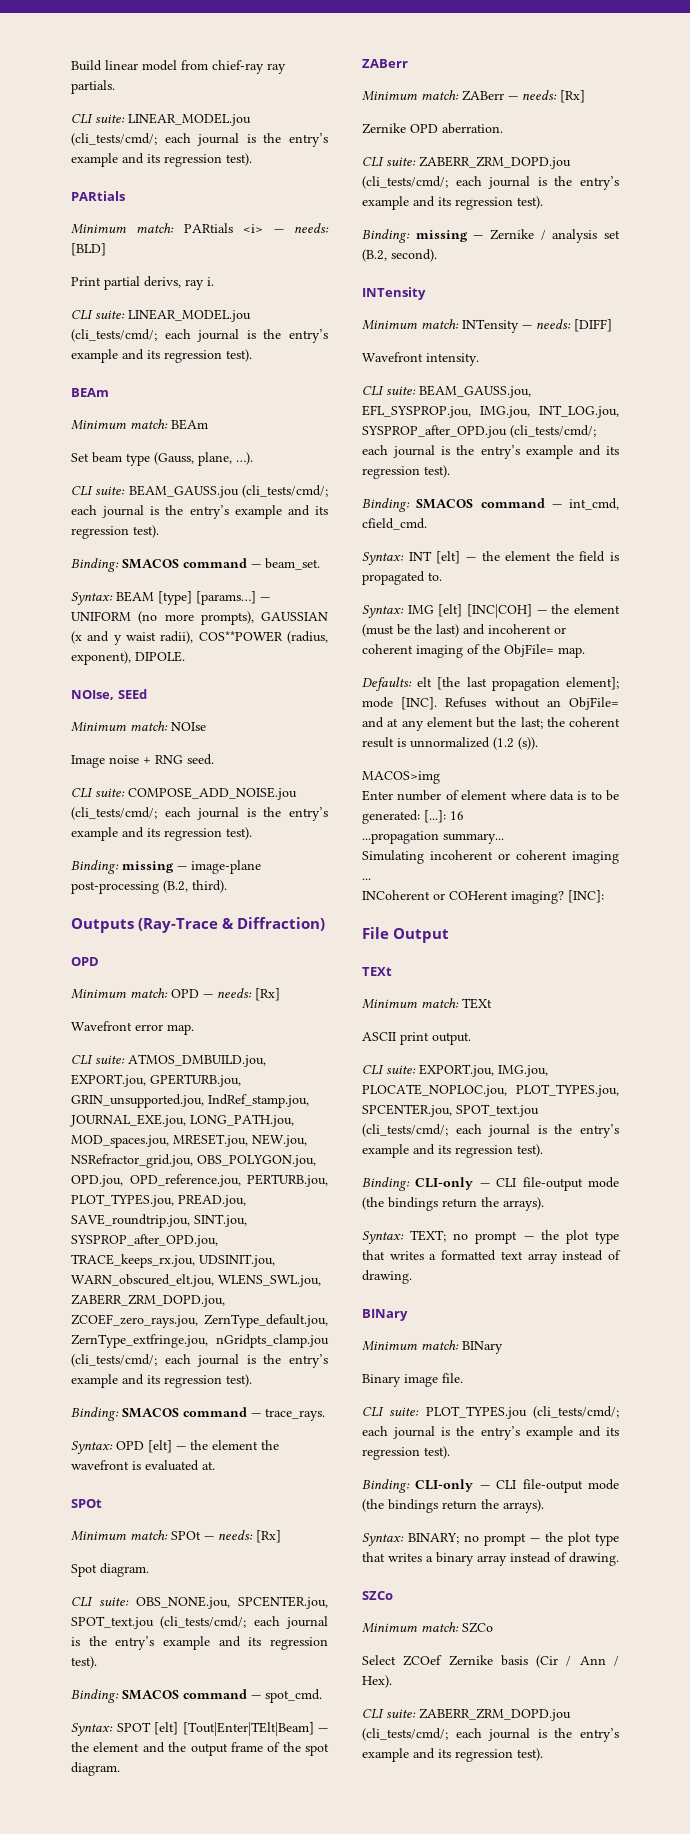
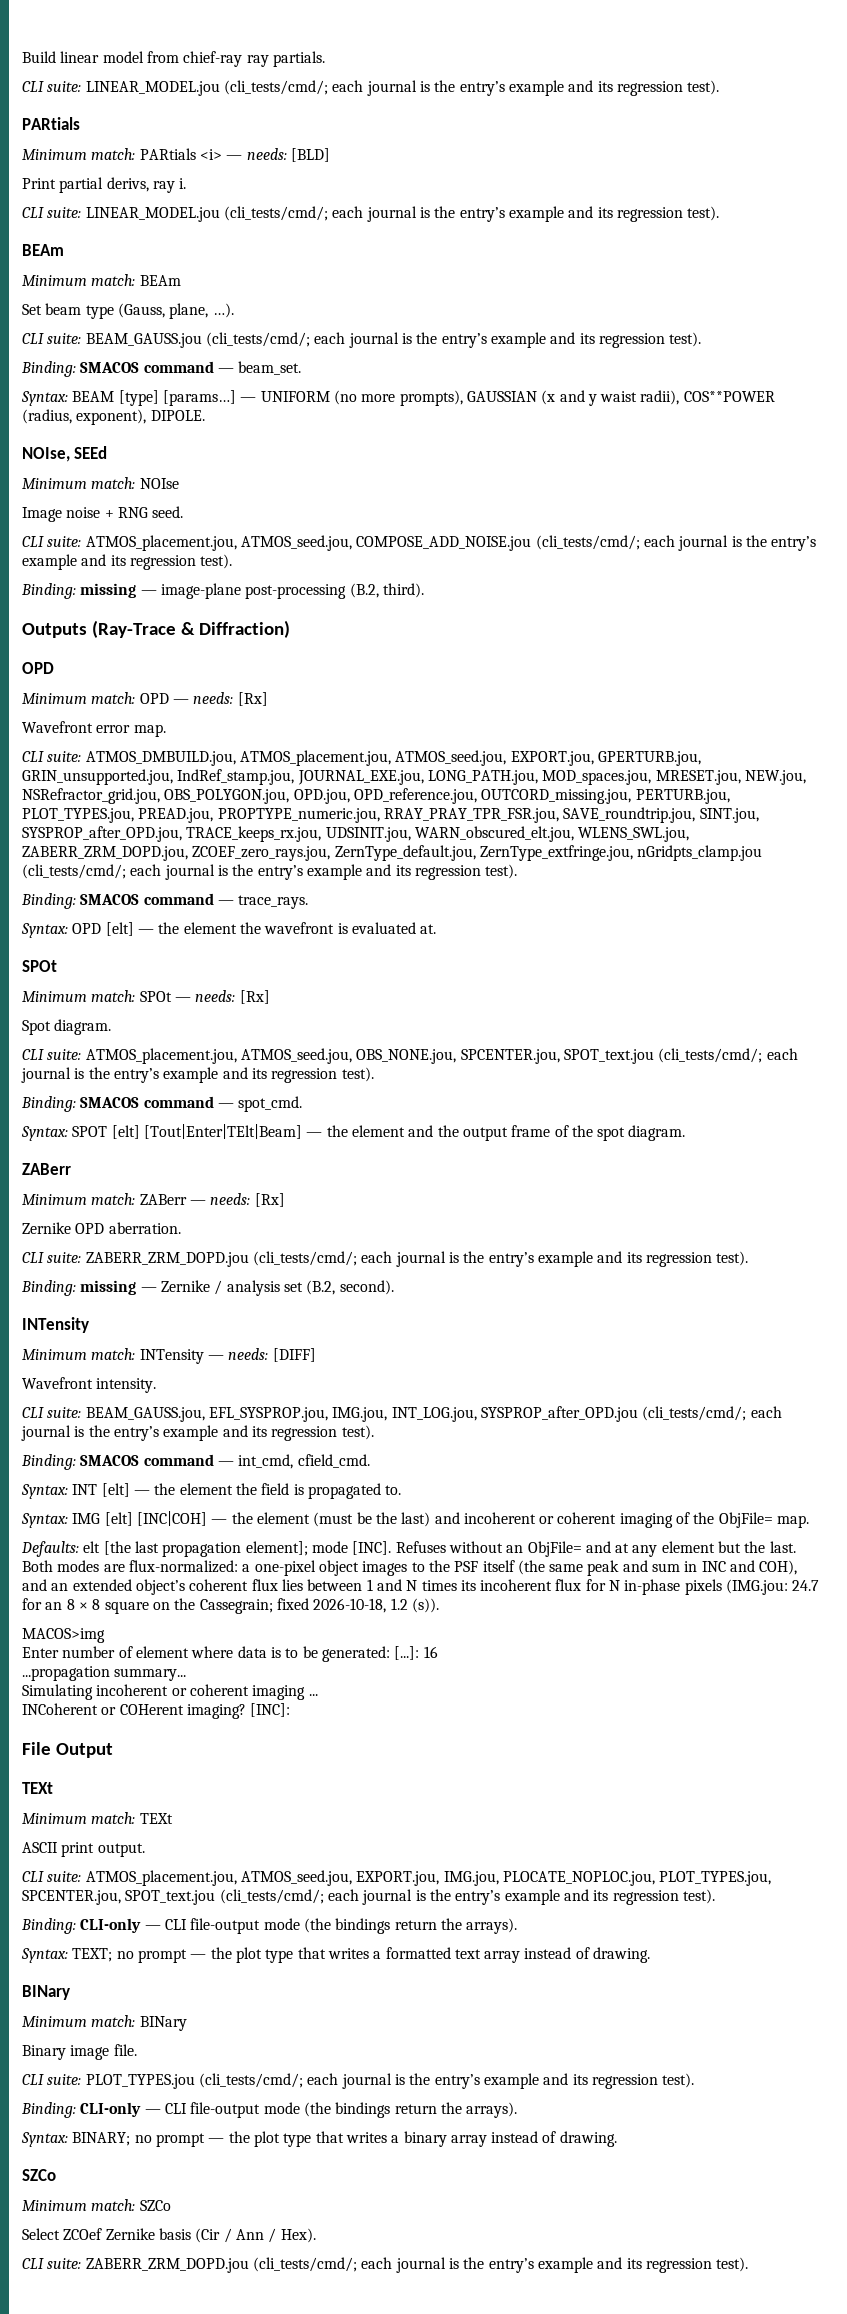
(125, 792) none -> [85,535,352,551] ATMOS_placement.jou, ATMOS_seed.jou,
(266, 1060) none -> [239,750,507,766] ATMOS_placement.jou, ATMOS_seed.jou,
(241, 1180) none -> [481,789,632,804] OUTCORD_missing.jou,
(246, 1200) none -> [217,808,559,823] PROPTYPE_numeric.jou, RRAY_PRAY_TPR_FSR.jou,
(129, 1601) none -> [85,1048,352,1064] ATMOS_placement.jou, ATMOS_seed.jou,
[520,717,620,729] [362,737,514,750] last; the coherent result is unnormalized (1.2 -> [769,1541,796,1553] [22,1560,798,1576] [22,1579,820,1595] [22,1598,408,1614] last. Both modes are flux-normalized: a one-pixel object images to the PSF itself (the same peak and sum in INC and COH), and an extended object’s coherent flux lies between 1 and N times its incoherent flux for N in-phase pixels (IMG.jou: 24.7 for an 8 × 8 square on the Cassegrain; fixed 2026-10-18, 1.2
(416, 1069) none -> [85,1870,352,1886] ATMOS_placement.jou, ATMOS_seed.jou,

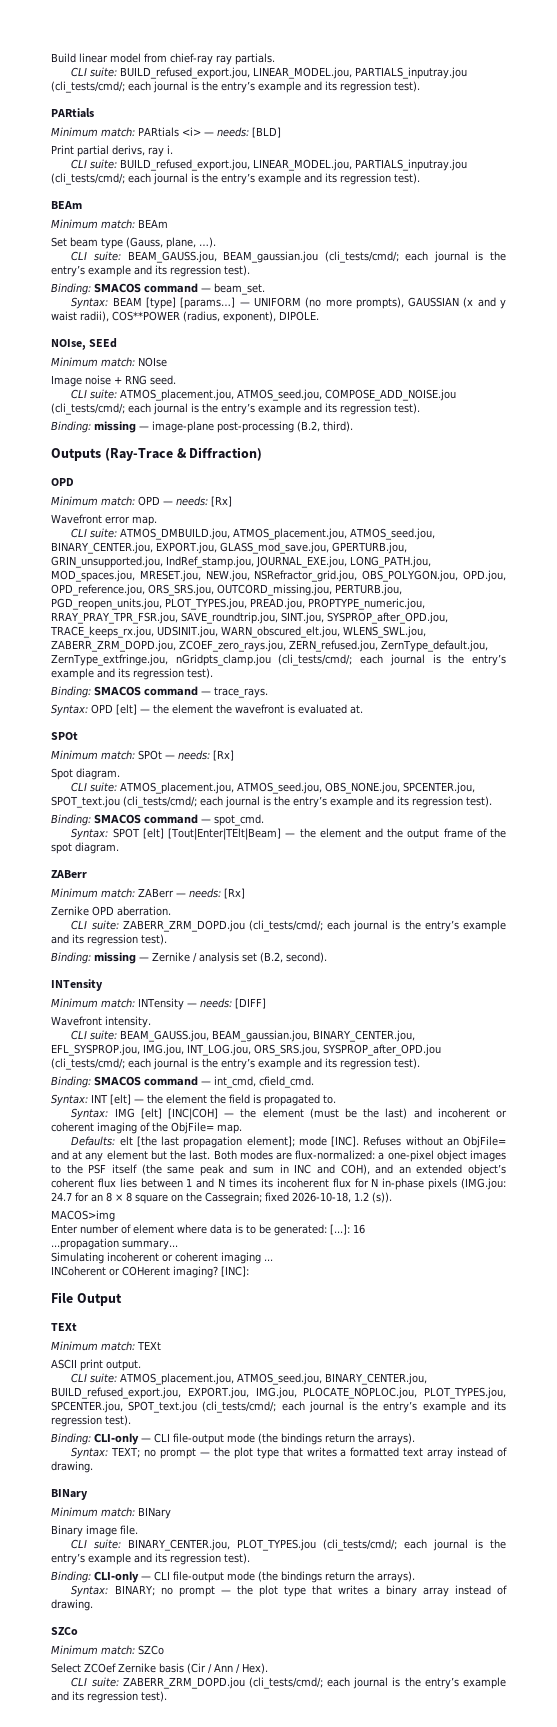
[85,81,220,96] LINEAR_MODEL.jou -> [120,67,468,79] BUILD_refused_export.jou, LINEAR_MODEL.jou, PARTIALS_inputray.jou
[85,207,220,222] LINEAR_MODEL.jou -> [120,159,468,171] BUILD_refused_export.jou, LINEAR_MODEL.jou, PARTIALS_inputray.jou
[85,333,202,348] BEAM_GAUSS.jou -> [127,251,319,263] BEAM_GAUSS.jou, BEAM_gaussian.jou
[510,751,594,766] EXPORT.jou, -> [51,542,329,554] BINARY_CENTER.jou, EXPORT.jou, GLASS_mod_save.jou,
(477, 796) none -> [148,584,214,596] ORS_SRS.jou,
(730, 796) none -> [51,598,162,610] PGD_reopen_units.jou,
(331, 853) none -> [289,640,378,652] ZERN_refused.jou,
(205, 1414) none -> [212,1030,416,1042] BEAM_gaussian.jou, BINARY_CENTER.jou,
(477, 1414) none -> [253,1044,320,1056] ORS_SRS.jou,
(352, 1878) none -> [325,1373,428,1385] [51,1387,181,1399] BINARY_CENTER.jou, BUILD_refused_export.jou,
(82, 2079) none -> [128,1539,231,1551] BINARY_CENTER.jou,

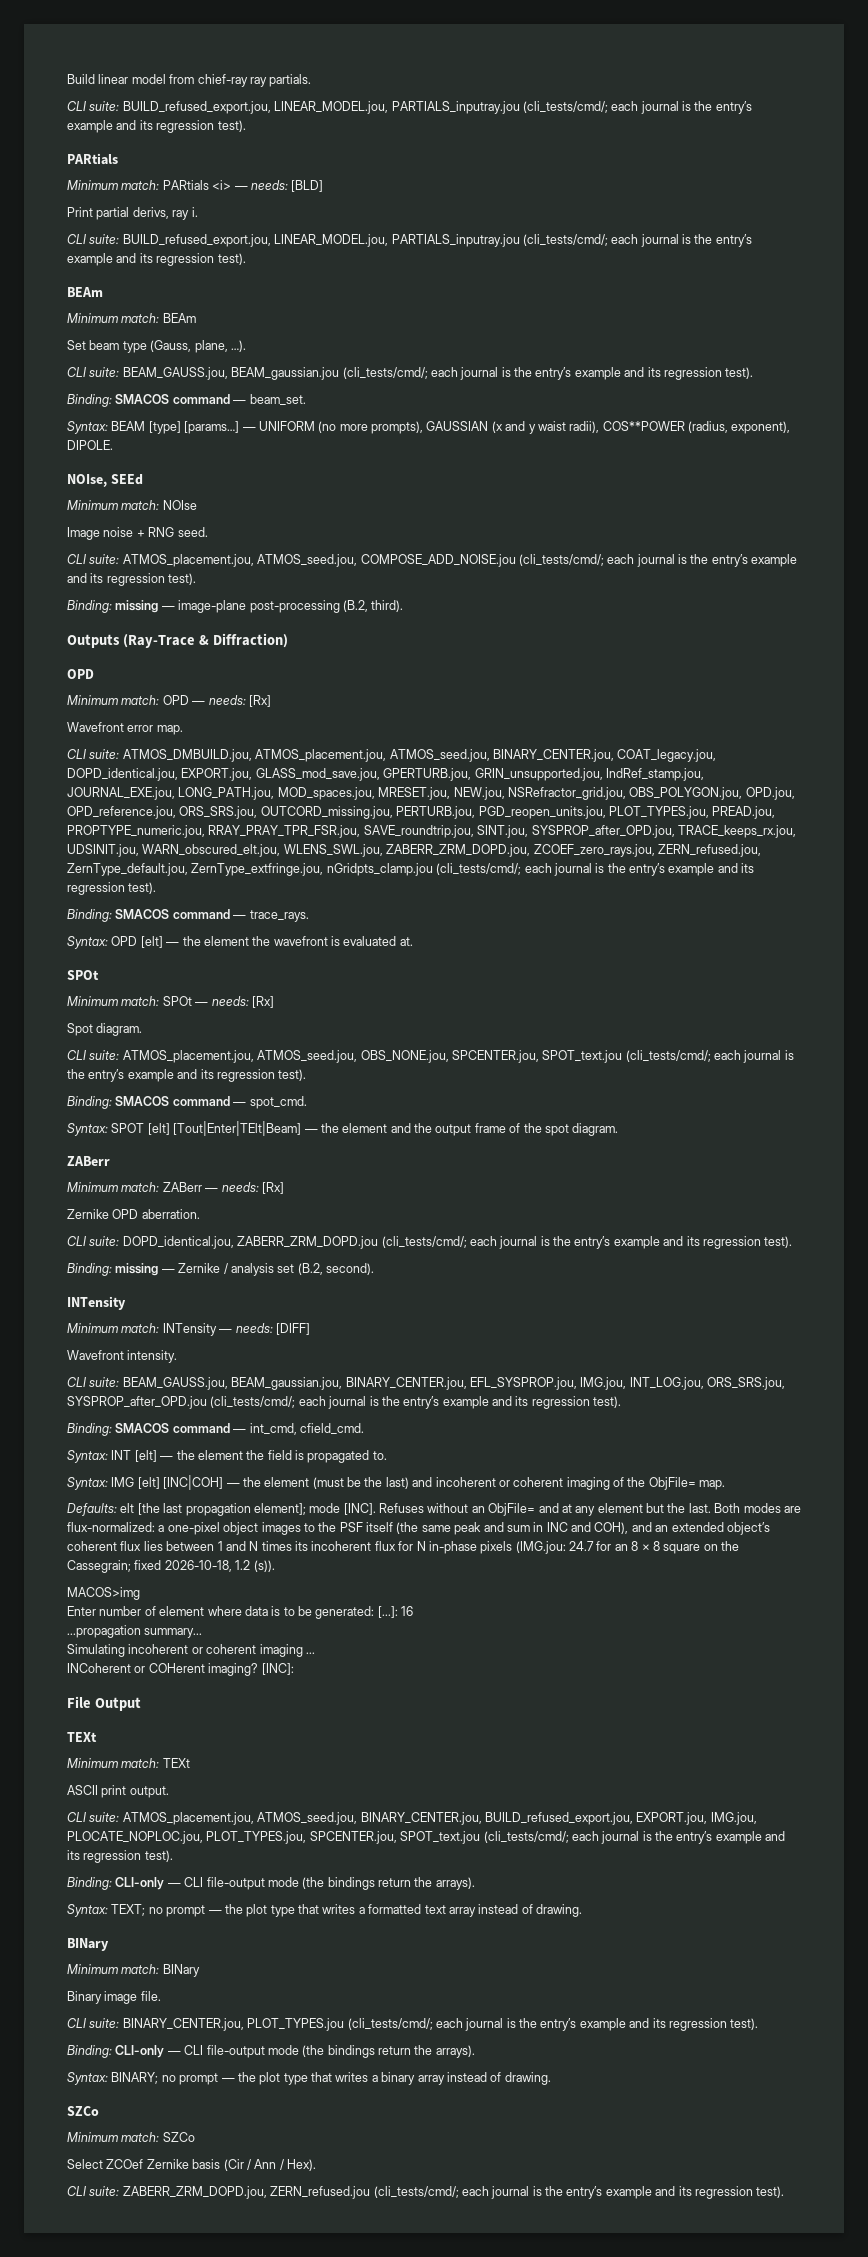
(153, 548) none -> [617,749,717,762] [67,768,178,781] COAT_legacy.jou, DOPD_identical.jou,
(119, 925) none -> [122,1236,234,1249] DOPD_identical.jou,
[122,1677,245,1689] ZABERR_ZRM_DOPD.jou -> [122,2186,371,2199] ZABERR_ZRM_DOPD.jou, ZERN_refused.jou

